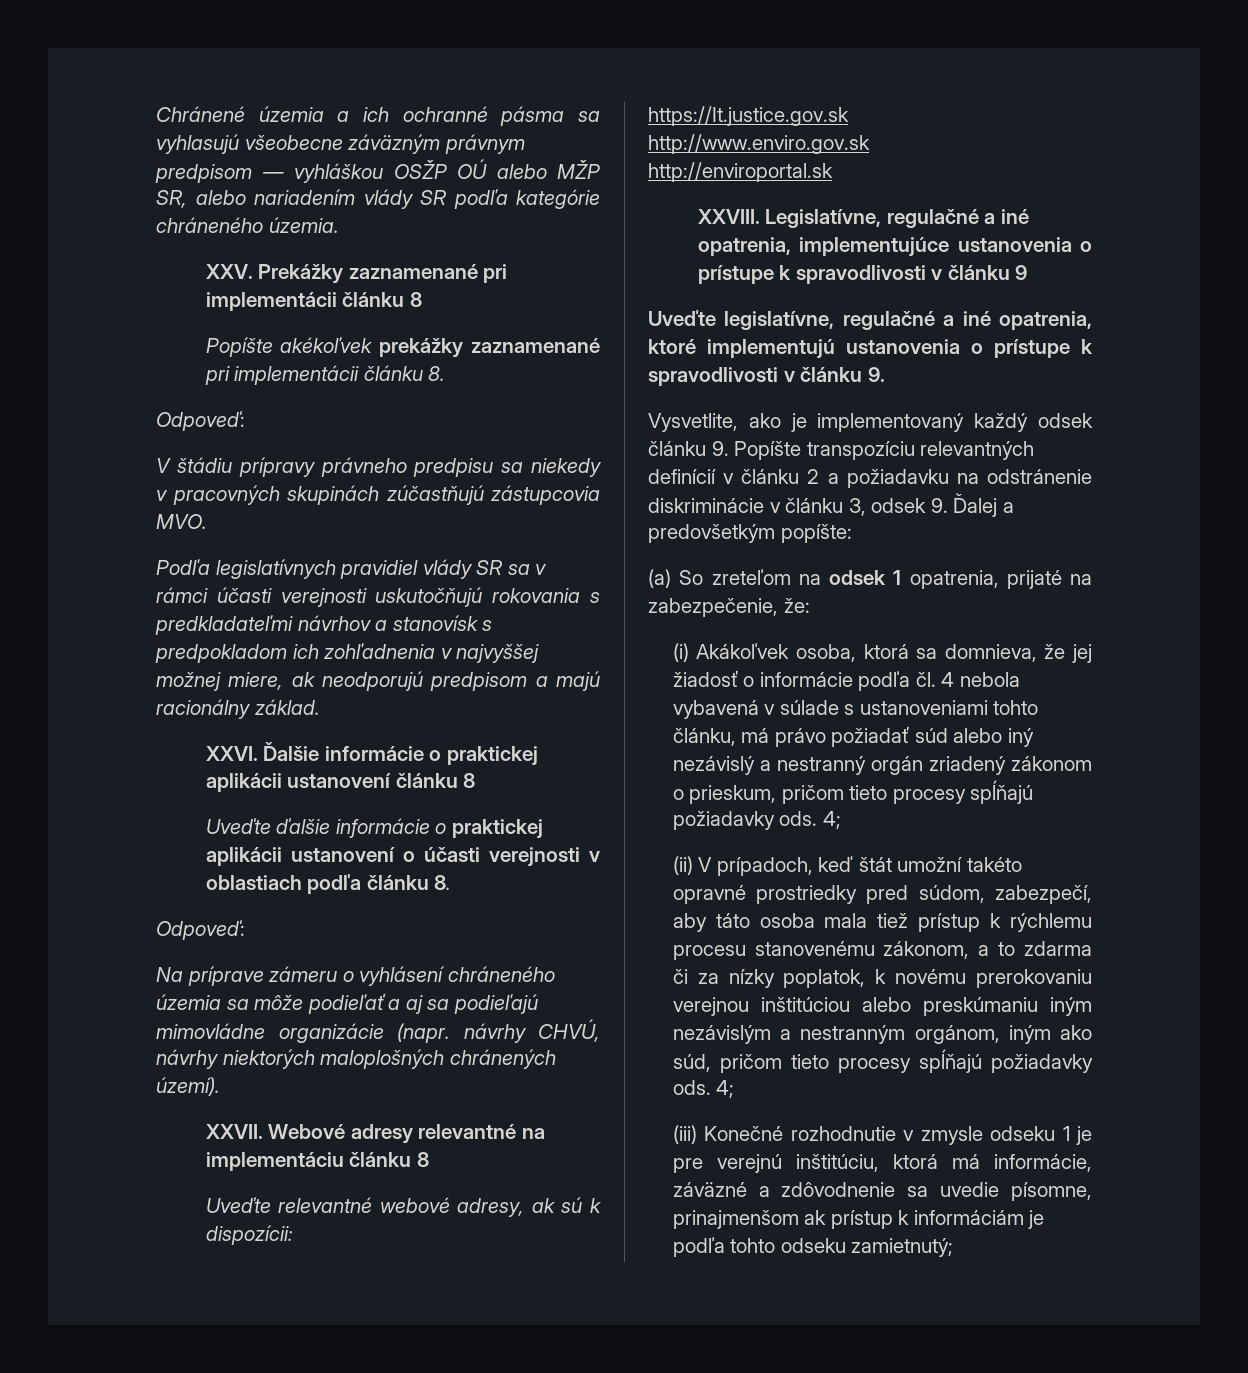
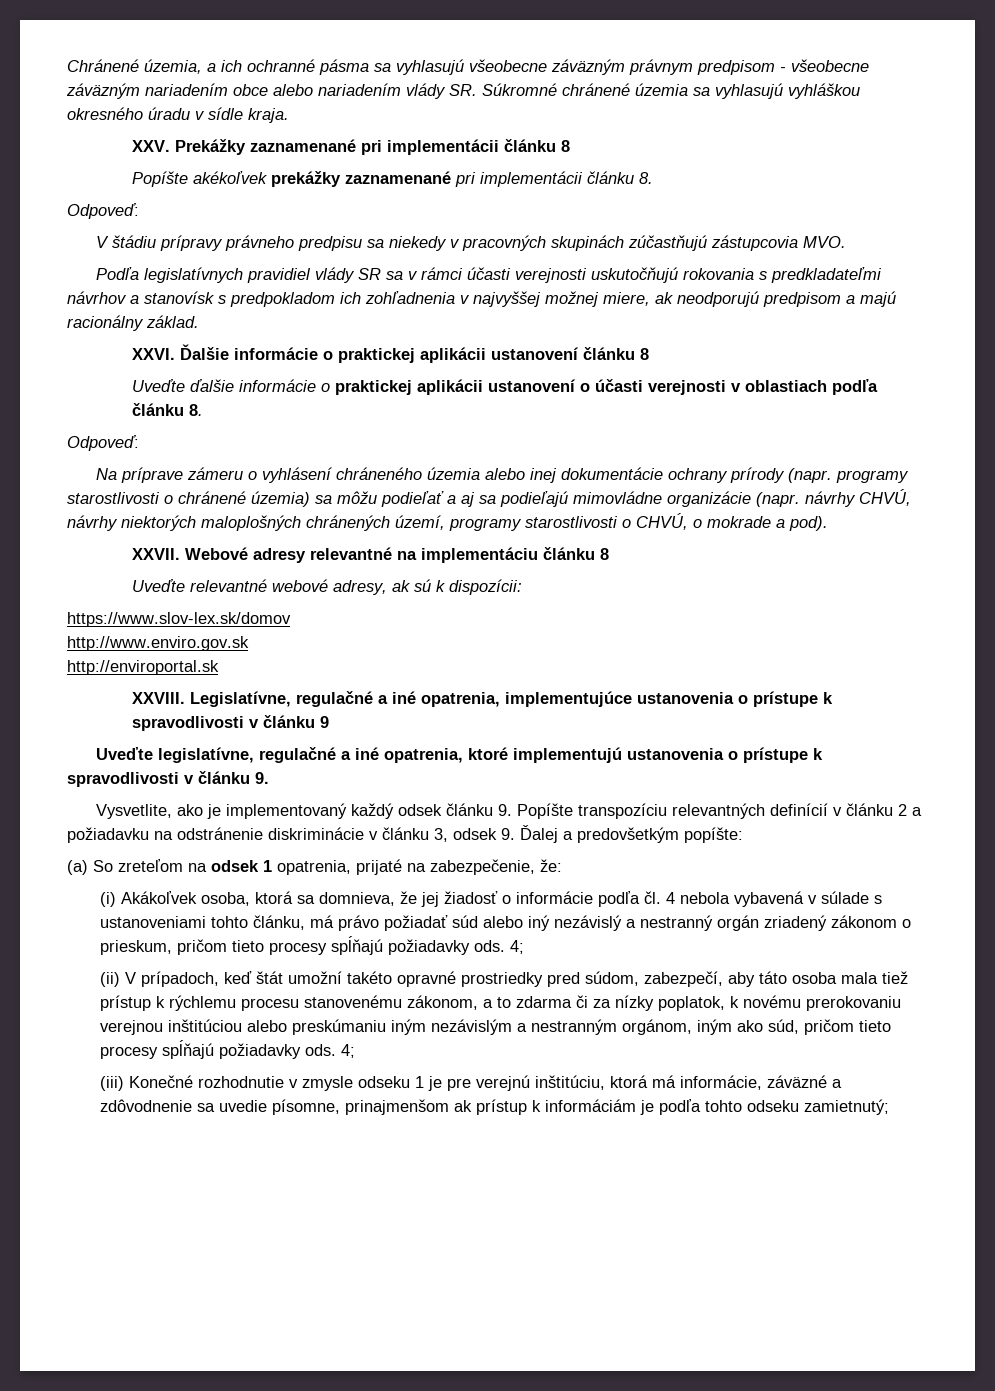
[258,106,324,122] územia -> [144,59,202,74] územia,
[262,159,601,183] [156,189,600,209] [156,217,339,233] — vyhláškou OSŽP OÚ alebo MŽP SR, alebo nariadením vlády SR podľa kategórie chráneného územia. -> [780,59,869,72] [66,83,860,99] [67,107,289,123] - všeobecne záväzným nariadením obce alebo nariadením vlády SR. Súkromné chránené územia sa vyhlasujú vyhláškou okresného úradu v sídle kraja.
[226,995,304,1010] sa môže -> [485,467,910,483] [67,491,377,507] alebo inej dokumentácie ochrany prírody (napr. programy starostlivosti o chránené územia) sa môžu
[156,1077,220,1096] území). -> [395,513,828,531] území, programy starostlivosti o CHVÚ, o mokrade a pod).
[648,106,849,126] https://It.justice.gov.sk -> [67,612,291,627] https://www.slov-lex.sk/domov

